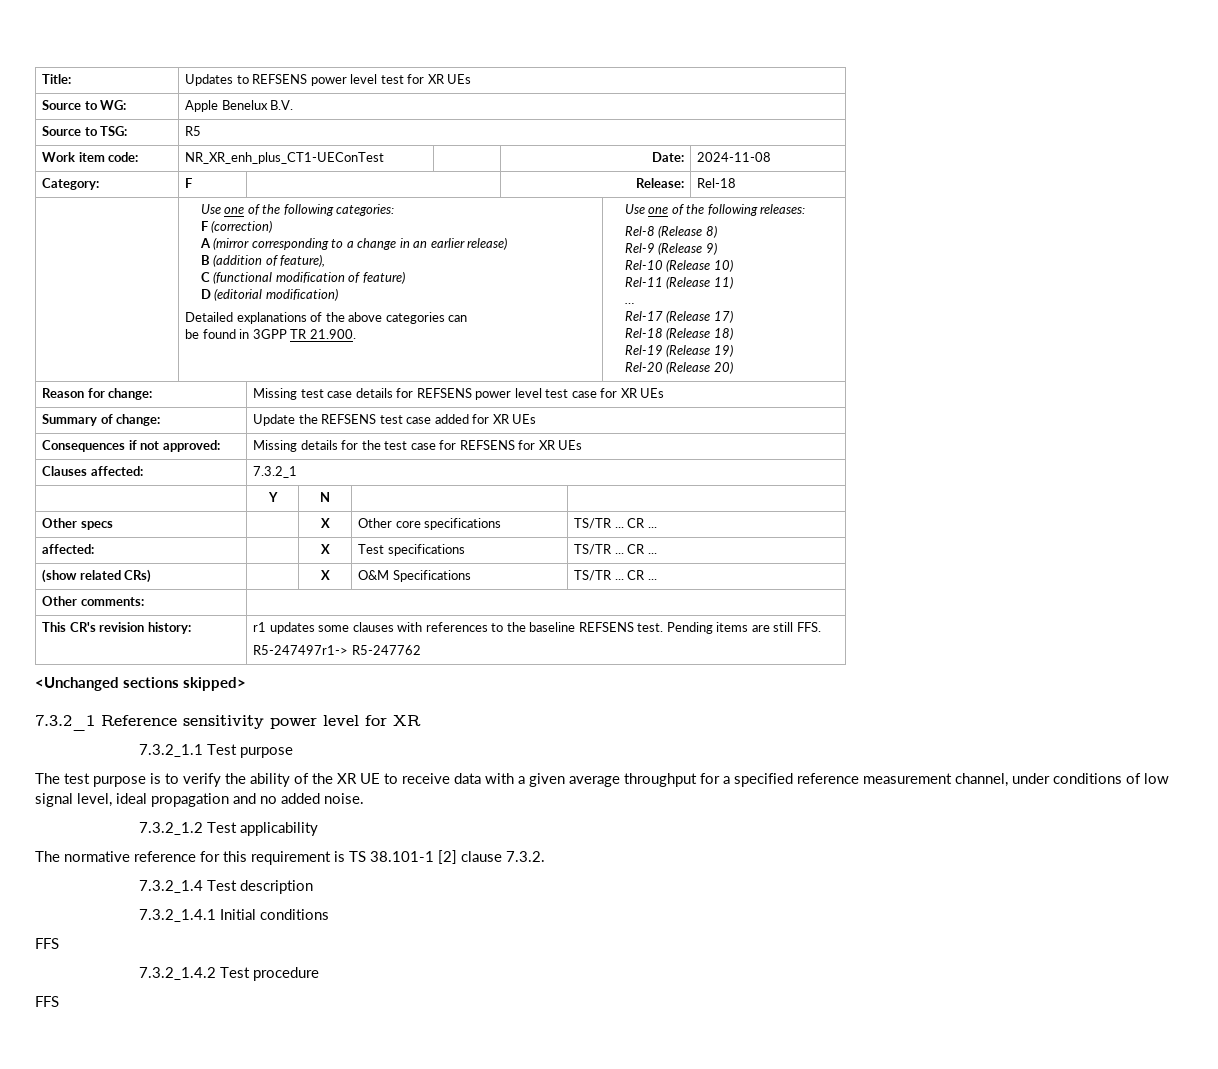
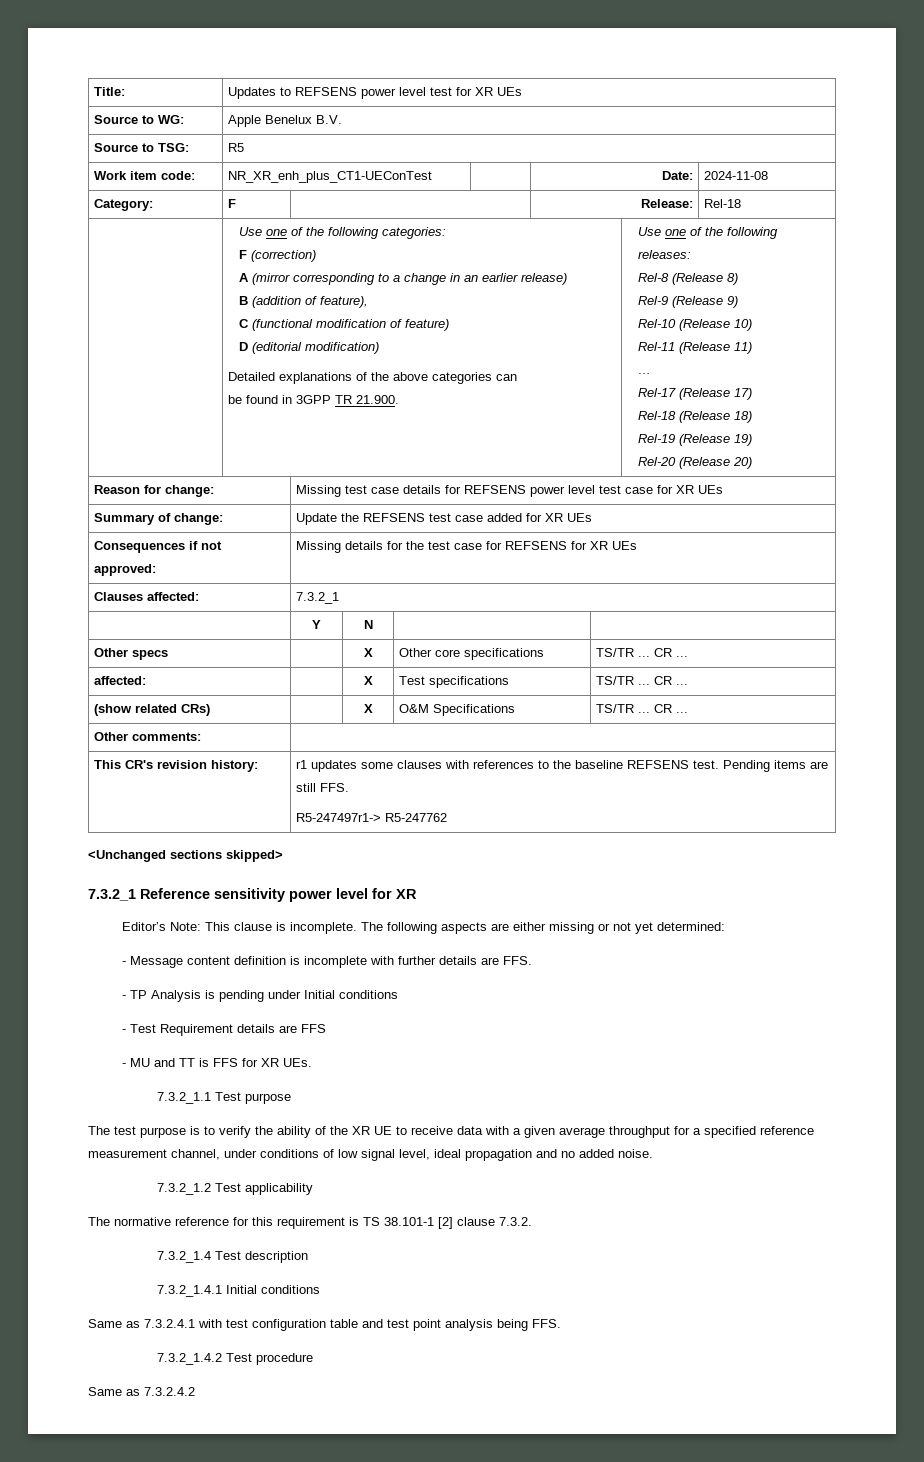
(421, 720) none -> [122,922,726,934] [122,956,533,968] [122,990,399,1002] [122,1024,327,1036] [122,1058,313,1067] // Editor’s Note: This clause is incomplete. The following aspects are either missing or not yet determined: // - Message content definition is incomplete with further details are FFS. // - TP Analysis is pending under Initial conditions // - Test Requirement details are FFS // - MU and TT is FFS for XR UEs.
[35,938,59,949] FFS -> [88,1319,561,1331] Same as 7.3.2.4.1 with test configuration table and test point analysis being FFS.
[35,996,59,1007] FFS -> [88,1387,195,1396] Same as 7.3.2.4.2

